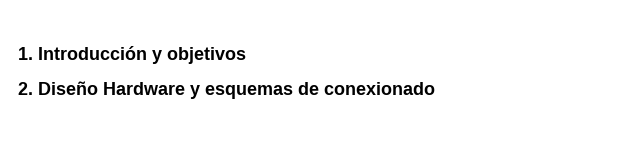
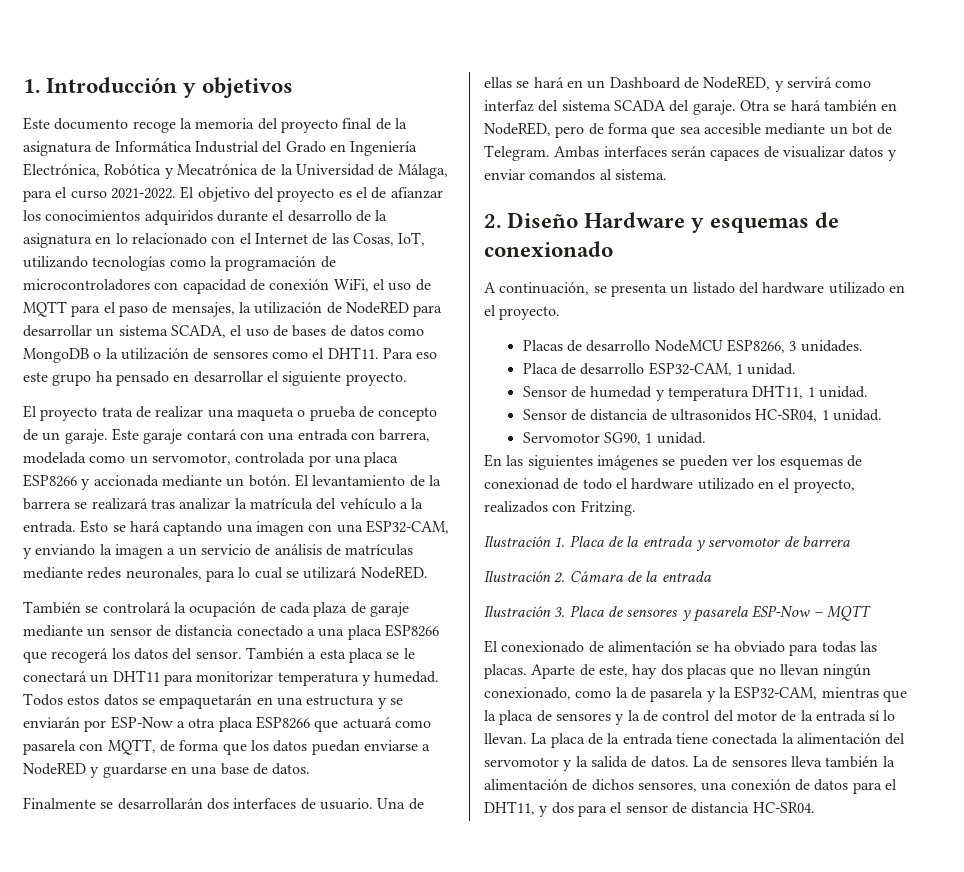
(246, 55) none -> [23,117,407,133] [23,141,418,156] [23,163,448,179] [23,186,443,202] [23,210,388,225] [23,232,426,248] [23,256,336,271] [23,278,431,294] [23,301,443,317] [23,325,425,338] [23,347,438,363] [23,371,407,386] [23,405,438,421] [23,428,431,444] [23,452,399,467] [23,474,441,490] [23,498,424,510] [23,520,449,536] [23,544,414,559] [23,566,428,582] [23,601,409,617] [23,624,439,640] [23,647,415,663] [23,670,440,686] [23,693,403,709] [23,716,431,732] [23,739,431,755] [23,762,311,778] [23,797,424,810] [484,76,872,92] [484,100,898,115] [484,122,893,138] [484,145,897,161] [484,169,667,181] // Este documento recoge la memoria del proyecto final de la asignatura de Informática Industrial del Grado en Ingeniería Electrónica, Robótica y Mecatrónica de la Universidad de Málaga, para el curso 2021-2022. El objetivo del proyecto es el de afianzar los conocimientos adquiridos durante el desarrollo de la asignatura en lo relacionado con el Internet de las Cosas, IoT, utilizando tecnologías como la programación de microcontroladores con capacidad de conexión WiFi, el uso de MQTT para el paso de mensajes, la utilización de NodeRED para desarrollar un sistema SCADA, el uso de bases de datos como MongoDB o la utilización de sensores como el DHT11. Para eso este grupo ha pensado en desarrollar el siguiente proyecto. // El proyecto trata de realizar una maqueta o prueba de concepto de un garaje. Este garaje contará con una entrada con barrera, modelada como un servomotor, controlada por una placa ESP8266 y accionada mediante un botón. El levantamiento de la barrera se realizará tras analizar la matrícula del vehículo a la entrada. Esto se hará captando una imagen con una ESP32-CAM, y enviando la imagen a un servicio de análisis de matrículas mediante redes neuronales, para lo cual se utilizará NodeRED. // También se controlará la ocupación de cada plaza de garaje mediante un sensor de distancia conectado a una placa ESP8266 que recogerá los datos del sensor. También a esta placa se le conectará un DHT11 para monitorizar temperatura y humedad. Todos estos datos se empaquetarán en una estructura y se enviarán por ESP-Now a otra placa ESP8266 que actuará como pasarela con MQTT, de forma que los datos puedan enviarse a NodeRED y guardarse en una base de datos. // Finalmente se desarrollarán dos interfaces de usuario. Una de ellas se hará en un Dashboard de NodeRED, y servirá como interfaz del sistema SCADA del garaje. Otra se hará también en NodeRED, pero de forma que sea accesible mediante un bot de Telegram. Ambas interfaces serán capaces de visualizar datos y enviar comandos al sistema.
(435, 88) none -> [484,282,905,297] [484,305,561,320] [522,339,863,353] [522,362,797,376] [522,385,869,401] [522,409,883,422] [522,432,706,445] [484,454,862,470] [484,478,855,493] [484,500,636,516] [484,535,850,551] [484,571,711,583] [484,605,871,622] [484,640,877,656] [484,664,872,679] [484,686,907,702] [484,710,896,725] [484,733,906,748] [484,756,895,771] [484,779,897,794] [484,801,815,817] // A continuación, se presenta un listado del hardware utilizado en el proyecto. // Placas de desarrollo NodeMCU ESP8266, 3 unidades. // Placa de desarrollo ESP32-CAM, 1 unidad. // Sensor de humedad y temperatura DHT11, 1 unidad. // Sensor de distancia de ultrasonidos HC-SR04, 1 unidad. // Servomotor SG90, 1 unidad. // En las siguientes imágenes se pueden ver los esquemas de conexionad de todo el hardware utilizado en el proyecto, realizados con Fritzing. // Ilustración 1. Placa de la entrada y servomotor de barrera // Ilustración 2. Cámara de la entrada // Ilustración 3. Placa de sensores y pasarela ESP-Now – MQTT // El conexionado de alimentación se ha obviado para todas las placas. Aparte de este, hay dos placas que no llevan ningún conexionado, como la de pasarela y la ESP32-CAM, mientras que la placa de sensores y la de control del motor de la entrada sí lo llevan. La placa de la entrada tiene conectada la alimentación del servomotor y la salida de datos. La de sensores lleva también la alimentación de dichos sensores, una conexión de datos para el DHT11, y dos para el sensor de distancia HC-SR04.

